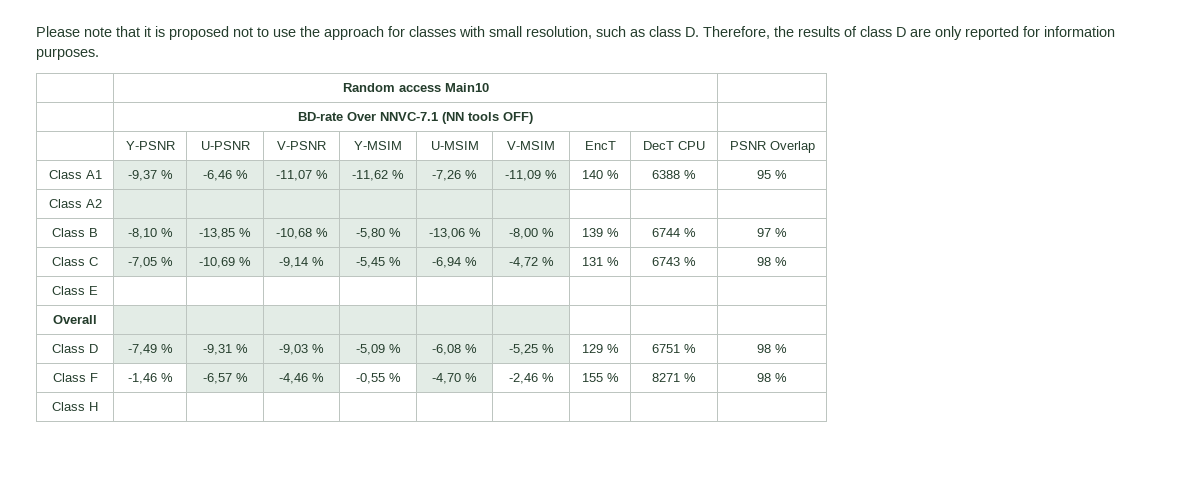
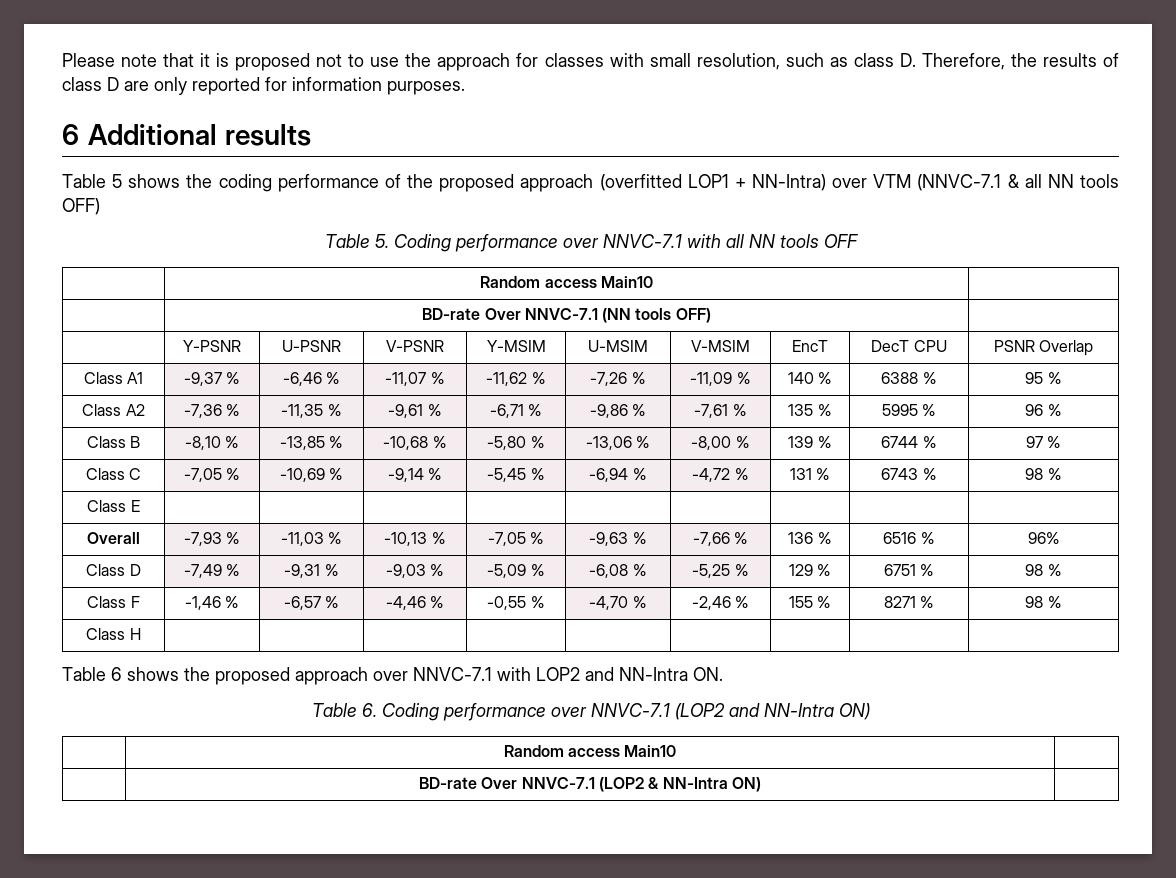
(99, 54) none -> [62,124,311,146] [62,174,1119,192] [62,198,100,215] [324,234,858,252] // 6 Additional results // Table 5 shows the coding performance of the proposed approach (overfitted LOP1 + NN-Intra) over VTM (NNVC-7.1 & all NN tools OFF) // Table 5. Coding performance over NNVC-7.1 with all NN tools OFF
(102, 203) | | | | | | | | -> [183,404,241,418] [281,404,342,418] [388,404,442,418] [489,404,543,418] [589,404,647,418] [694,404,747,418] [788,404,832,416] [881,404,937,416] [1025,404,1062,416] -7,36 % | -11,35 % | -9,61 % | -6,71 % | -9,86 % | -7,61 % | 135 % | 5995 % | 96 %
(97, 319) | | | | | | | | -> [183,532,241,546] [280,532,343,546] [384,532,446,546] [487,532,545,546] [589,532,647,546] [692,532,749,546] [788,532,832,544] [883,532,935,544] [1027,532,1060,544] -7,93 % | -11,03 % | -10,13 % | -7,05 % | -9,63 % | -7,66 % | 136 % | 6516 % | 96%
(98, 406) none -> [62,667,723,685] [311,703,870,721] [503,745,677,757] [419,777,761,792] // Table 6 shows the proposed approach over NNVC-7.1 with LOP2 and NN-Intra ON. // Table 6. Coding performance over NNVC-7.1 (LOP2 and NN-Intra ON) // | Random access Main10 | // | BD-rate Over NNVC-7.1 (LOP2 & NN-Intra ON) |

